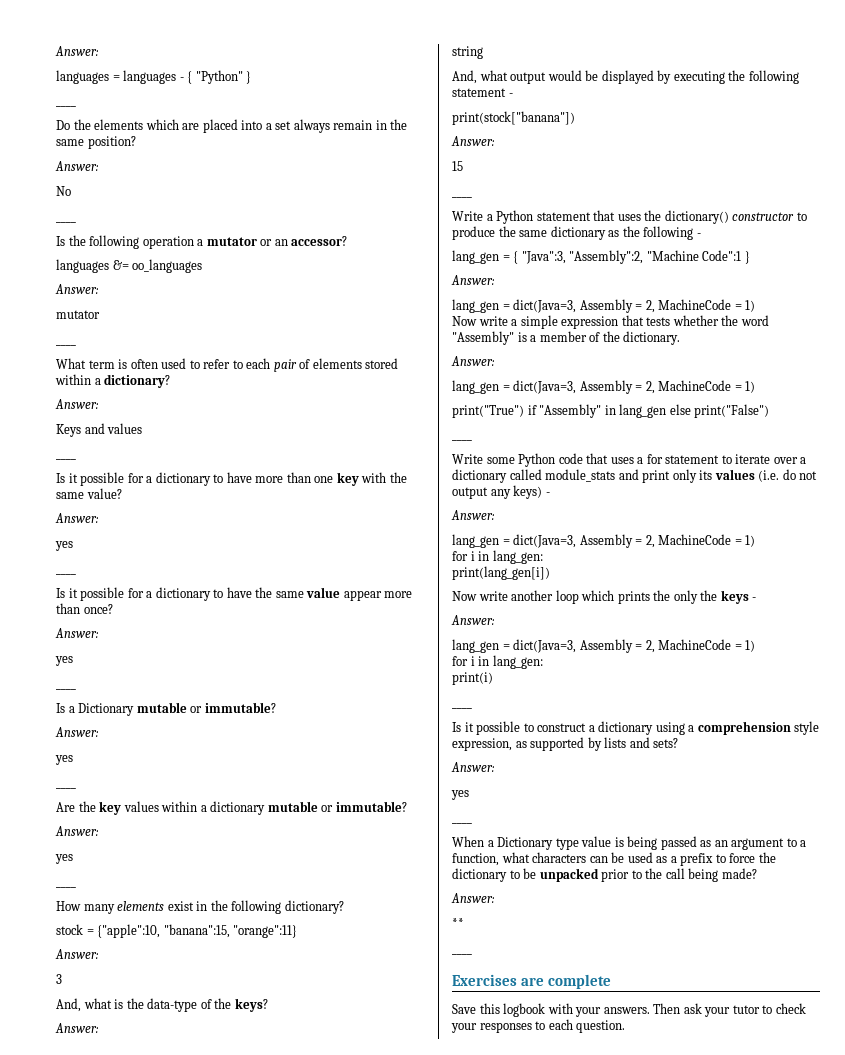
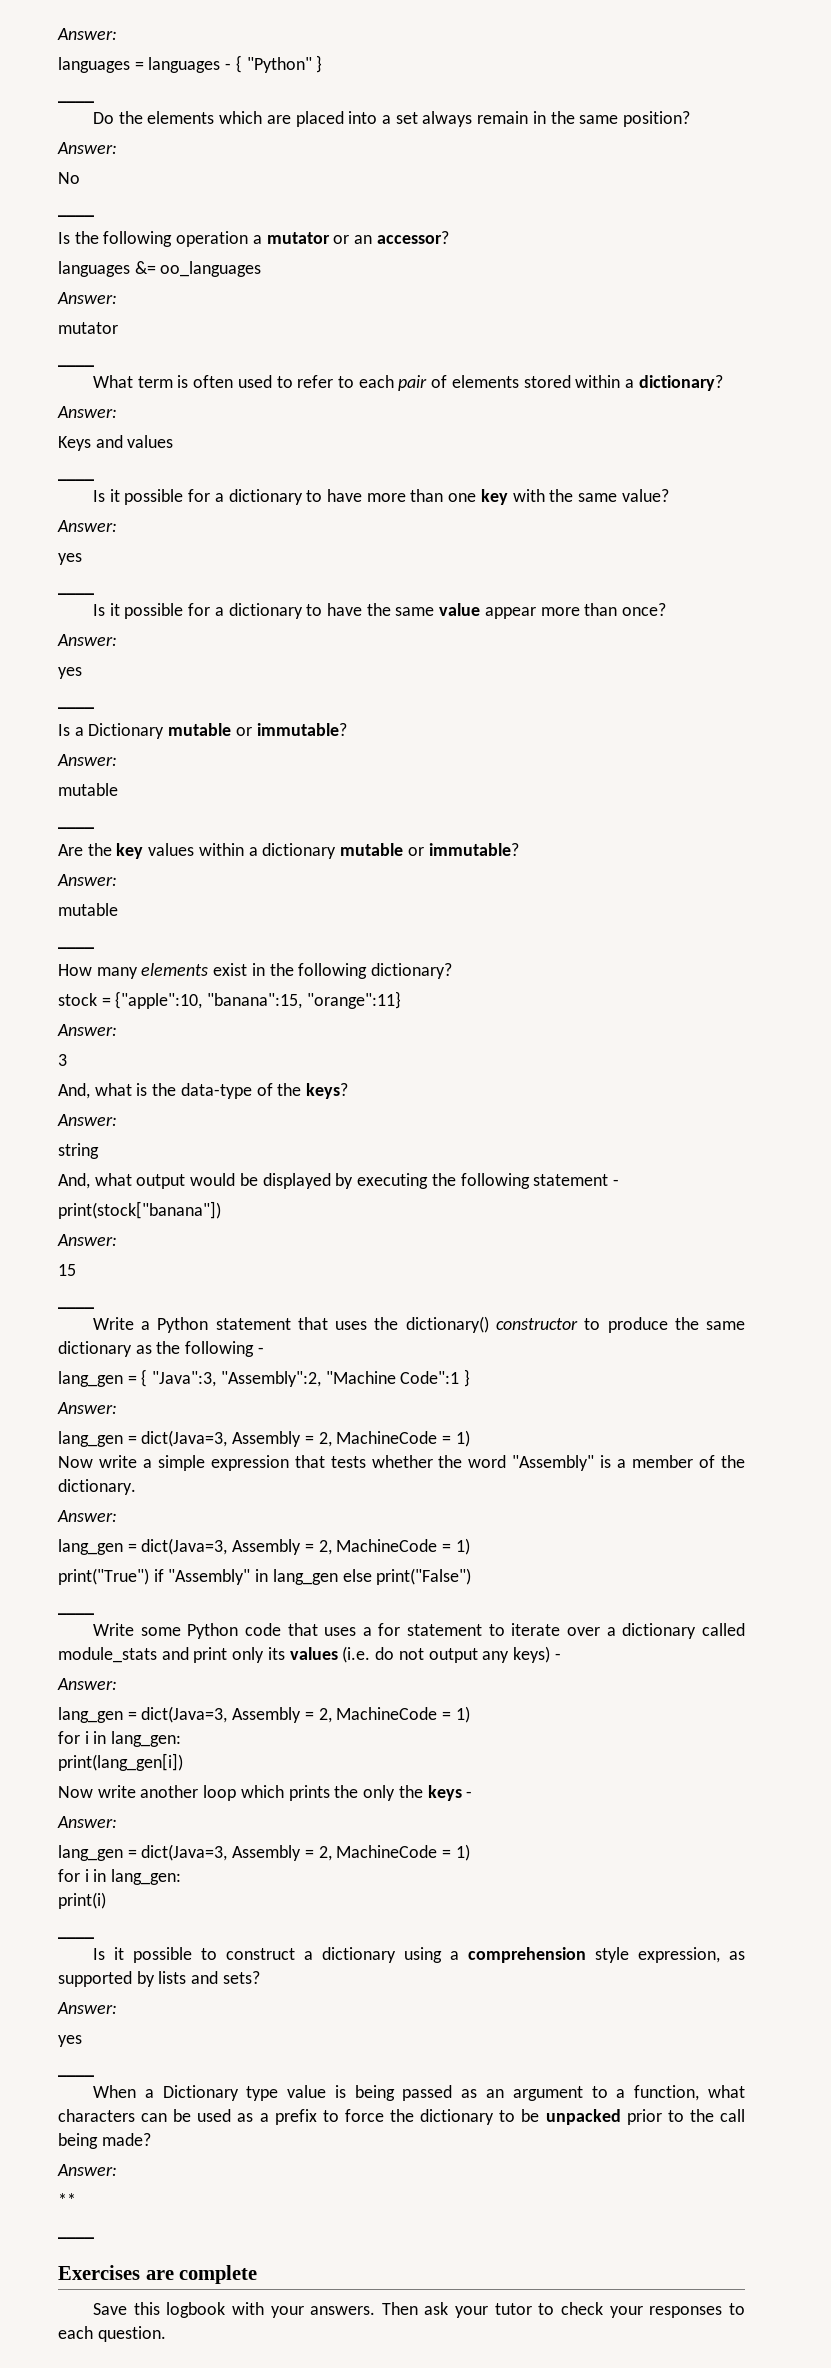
[55,755,73,765] yes -> [58,783,118,796] mutable
[55,854,73,864] yes -> [58,903,118,916] mutable

